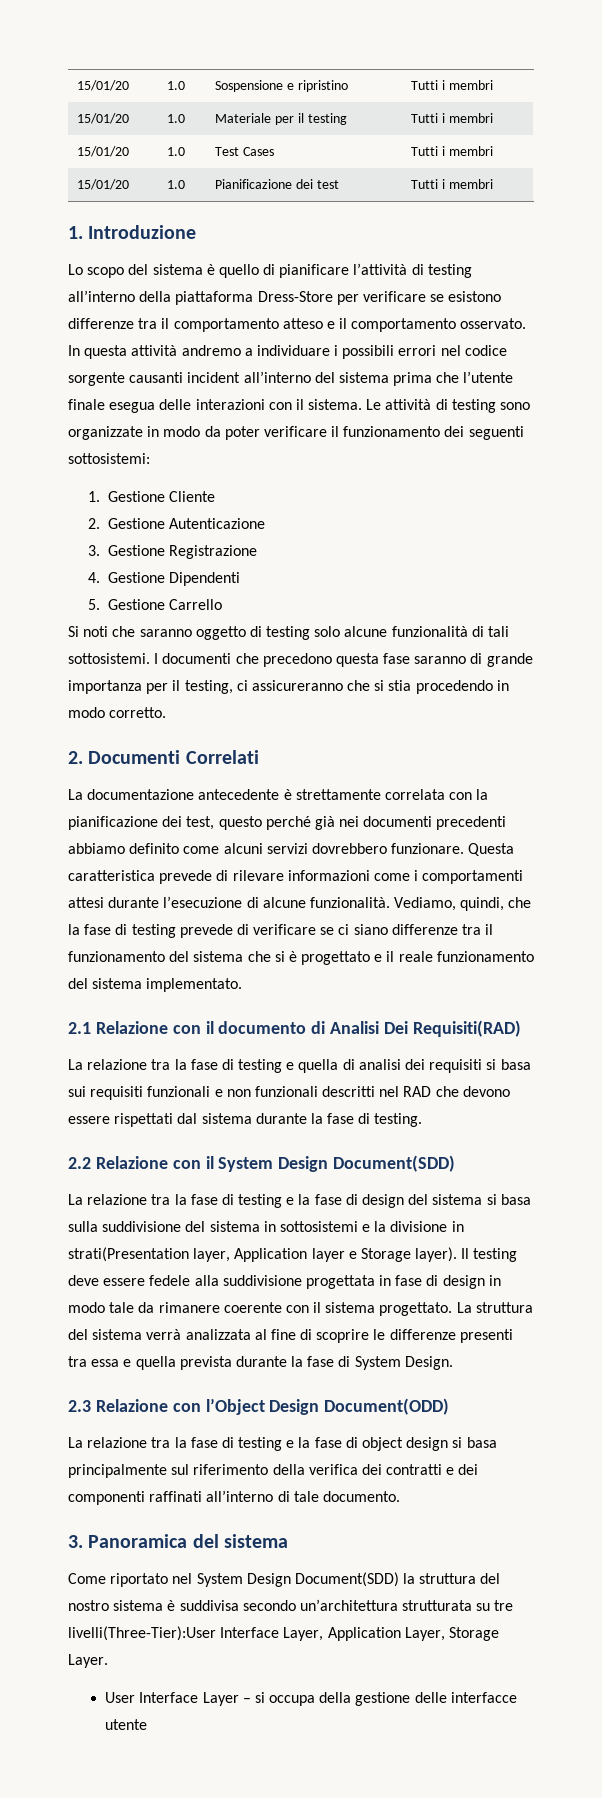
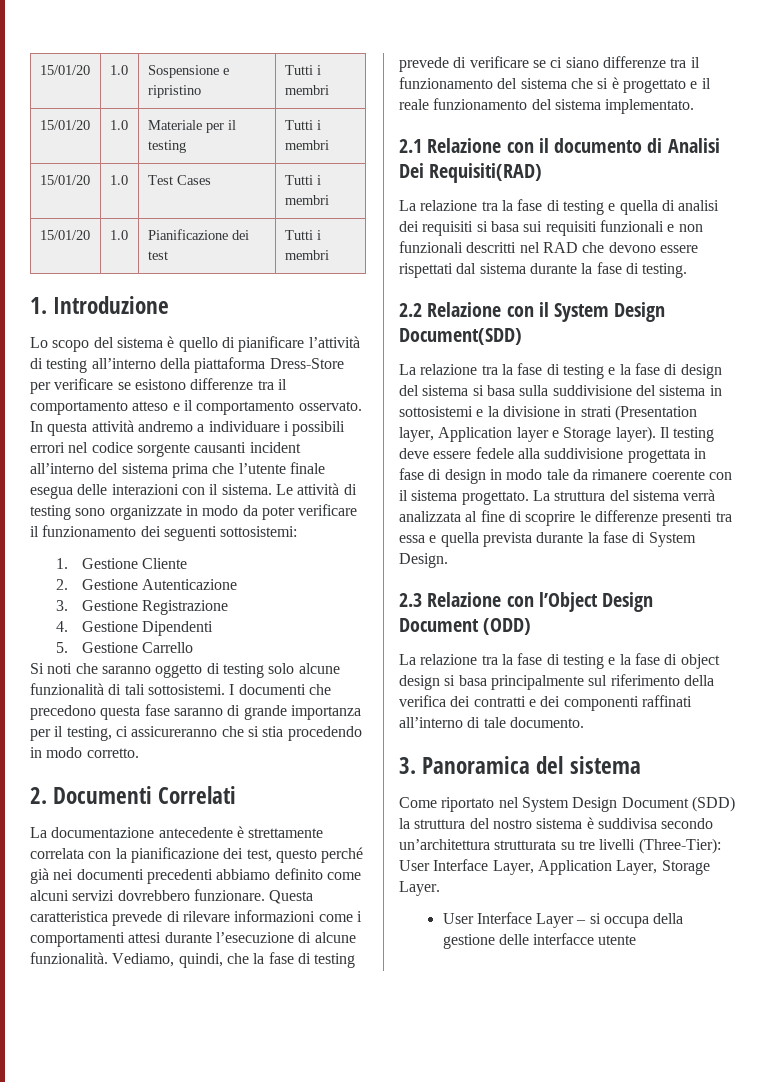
[68,1247,189,1262] strati(Presentation -> [580,405,697,421] strati (Presentation
[324,1398,450,1415] Document(ODD) -> [399,618,532,635] Document (ODD)
[294,1572,399,1587] Document(SDD) -> [621,796,735,812] Document (SDD)
[68,1626,216,1641] livelli(Three-Tier):User -> [599,838,721,854] [399,860,430,871] livelli (Three-Tier): User

